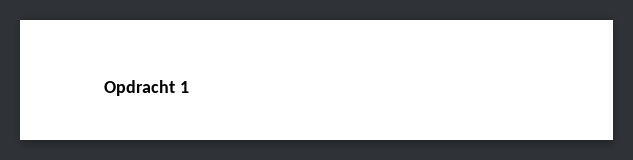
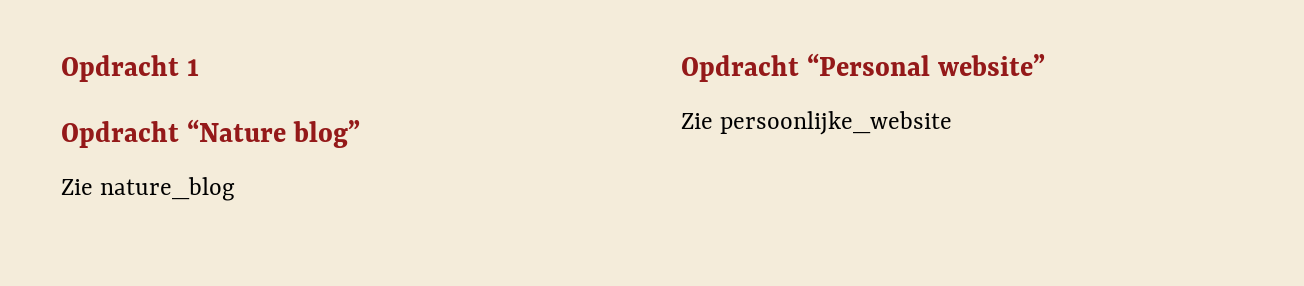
(189, 87) none -> [61,119,361,148] [61,177,236,201] [681,53,1046,82] [681,111,953,135] // Opdracht “Nature blog” // Zie nature_blog // Opdracht “Personal website” // Zie persoonlijke_website

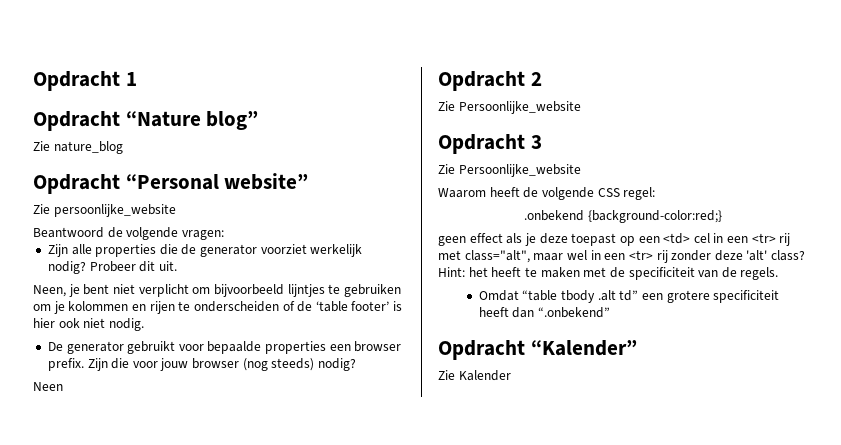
(953, 123) none -> [33,227,224,240] [47,244,363,257] [47,261,177,274] [33,284,401,297] [33,301,403,314] [33,318,144,331] [47,341,402,354] [47,358,357,371] [33,382,63,391] [438,71,542,91] [438,101,581,114] [438,134,542,154] [438,164,581,177] [438,187,656,200] [524,210,722,223] [438,233,791,246] [438,250,806,263] [438,267,779,280] [478,290,780,303] [478,307,611,318] [438,340,637,360] [438,370,511,381] // Beantwoord de volgende vragen: // Zijn alle properties die de generator voorziet werkelijk nodig? Probeer dit uit. // Neen, je bent niet verplicht om bijvoorbeeld lijntjes te gebruiken om je kolommen en rijen te onderscheiden of de ‘table footer’ is hier ook niet nodig. // De generator gebruikt voor bepaalde properties een browser prefix. Zijn die voor jouw browser (nog steeds) nodig? // Neen // Opdracht 2 // Zie Persoonlijke_website // Opdracht 3 // Zie Persoonlijke_website // Waarom heeft de volgende CSS regel: // .onbekend {background-color:red;} // geen effect als je deze toepast op een <td> cel in een <tr> rij met class="alt", maar wel in een <tr> rij zonder deze 'alt' class? Hint: het heeft te maken met de specificiteit van de regels. // Omdat “table tbody .alt td” een grotere specificiteit heeft dan “.onbekend” // Opdracht “Kalender” // Zie Kalender

